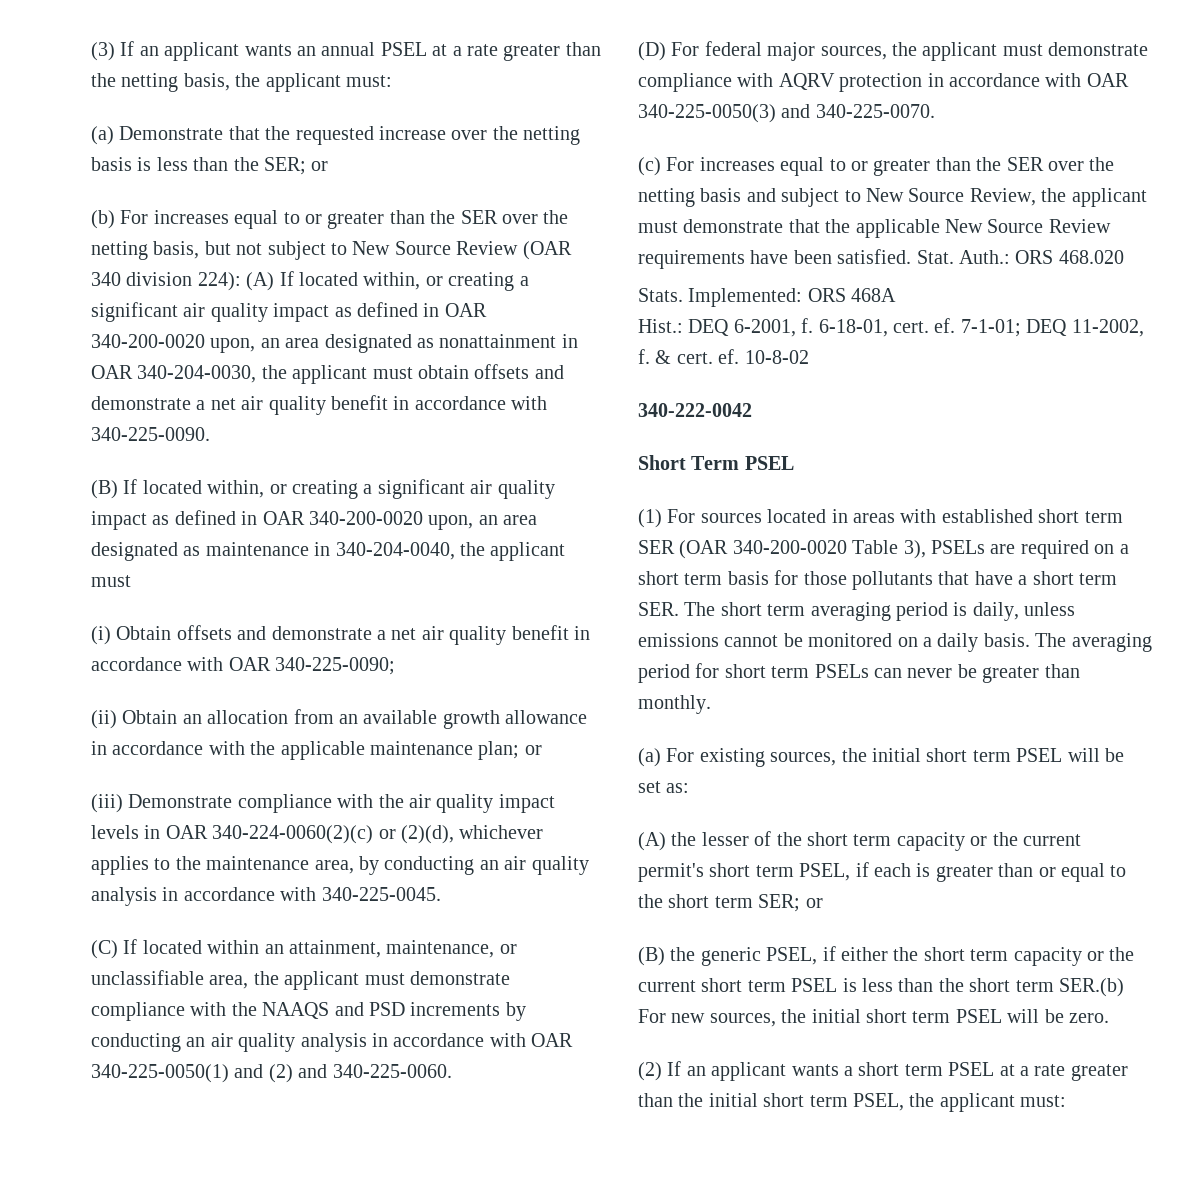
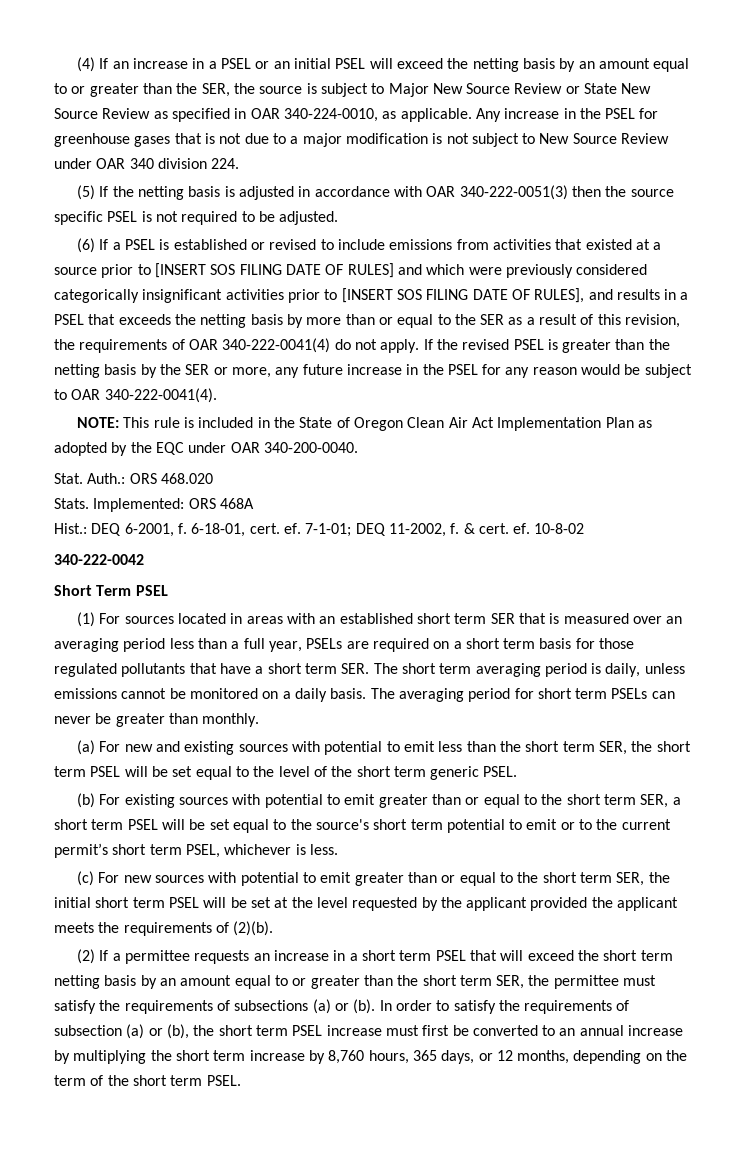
[91,41,601,61] [91,73,392,92] [91,126,581,145] [91,157,329,175] [91,210,569,229] [91,241,231,260] (3) If an applicant wants an annual PSEL at a rate greater than the netting basis, the applicant must: // (a) Demonstrate that the requested increase over the netting basis is less than the SER; or // (b) For increases equal to or greater than the SER over the netting basis, but -> [77,57,690,72] [54,83,652,97] [54,108,659,122] [54,133,443,147] (4) If an increase in a PSEL or an initial PSEL will exceed the netting basis by an amount equal to or greater than the SER, the source is subject to Major New Source Review or State New Source Review as specified in OAR 340-224-0010, as applicable. Any increase in the PSEL for greenhouse gases that is not due to a major modification is
[522,241,572,260] [91,271,529,291] [91,302,487,322] [91,334,578,353] [91,364,564,384] [91,395,548,415] [91,427,210,441] [91,479,555,499] [91,510,538,530] [91,542,566,561] [91,575,131,587] [91,625,590,645] [91,657,396,675] [91,709,588,729] [91,741,542,760] [91,794,555,813] [91,825,544,844] [91,856,589,875] [91,887,441,906] [91,939,517,959] [91,970,510,990] [91,1002,526,1021] [91,1033,574,1052] [91,1064,452,1083] [638,41,1149,61] [638,73,1129,92] [638,104,935,123] [638,157,1115,176] [638,188,1147,207] [638,219,1111,238] [638,249,912,269] (OAR 340 division 224): (A) If located within, or creating a significant air quality impact as defined in OAR 340-200-0020 upon, an area designated as nonattainment in OAR 340-204-0030, the applicant must obtain offsets and demonstrate a net air quality benefit in accordance with 340-225-0090. // (B) If located within, or creating a significant air quality impact as defined in OAR 340-200-0020 upon, an area designated as maintenance in 340-204-0040, the applicant must // (i) Obtain offsets and demonstrate a net air quality benefit in accordance with OAR 340-225-0090; // (ii) Obtain an allocation from an available growth allowance in accordance with the applicable maintenance plan; or // (iii) Demonstrate compliance with the air quality impact levels in OAR 340-224-0060(2)(c) or (2)(d), whichever applies to the maintenance area, by conducting an air quality analysis in accordance with 340-225-0045. // (C) If located within an attainment, maintenance, or unclassifiable area, the applicant must demonstrate compliance with the NAAQS and PSD increments by conducting an air quality analysis in accordance with OAR 340-225-0050(1) and (2) and 340-225-0060. // (D) For federal major sources, the applicant must demonstrate compliance with AQRV protection in accordance with OAR 340-225-0050(3) and 340-225-0070. // (c) For increases equal to or greater than the SER over the netting basis and subject to New Source Review, the applicant must demonstrate that the applicable New Source Review requirements have been satisfied. -> [54,158,240,169] [77,185,674,200] [54,211,339,225] [77,238,662,253] [54,263,648,278] [54,288,689,303] [54,314,681,328] [54,338,670,353] [54,364,692,378] [54,388,217,403] [77,417,652,431] [54,442,358,456] under OAR 340 division 224. // (5) If the netting basis is adjusted in accordance with OAR 340-222-0051(3) then the source specific PSEL is not required to be adjusted. // (6) If a PSEL is established or revised to include emissions from activities that existed at a source prior to [INSERT SOS FILING DATE OF RULES] and which were previously considered categorically insignificant activities prior to [INSERT SOS FILING DATE OF RULES], and results in a PSEL that exceeds the netting basis by more than or equal to the SER as a result of this revision, the requirements of OAR 340-222-0041(4) do not apply. If the revised PSEL is greater than the netting basis by the SER or more, any future increase in the PSEL for any reason would be subject to OAR 340-222-0041(4). // NOTE: This rule is included in the State of Oregon Clean Air Act Implementation Plan as adopted by the EQC under OAR 340-200-0040. //
(937, 516) none -> [319,616,336,624] an
[679,540,926,559] (OAR 340-200-0020 Table 3), -> [518,613,683,624] [54,638,302,652] that is measured over an averaging period less than a full year,
(847, 578) none -> [54,663,117,677] regulated
[699,748,837,767] existing sources, -> [124,741,691,755] [54,766,518,780] [77,793,681,808] [54,819,671,833] [54,843,338,858] [77,871,645,886] new and existing sources with potential to emit less than the short term SER, the short term PSEL will be set equal to the level of the short term generic PSEL. // (b) For existing sources with potential to emit greater than or equal to the short term SER, a short term PSEL will be set equal to the source's short term potential to emit or to the current permit’s short term PSEL, whichever is less. // (c) For new sources with potential to emit greater than or equal to the short term SER,
[666,783,690,793] [638,831,1081,851] [638,862,1127,882] [638,894,823,912] [638,946,1135,966] [638,978,1124,997] [638,1009,1109,1027] [638,1061,1128,1081] [638,1093,1067,1112] as: // (A) the lesser of the short term capacity or the current permit's short term PSEL, if each is greater than or equal to the short term SER; or // (B) the generic PSEL, if either the short term capacity or the current short term PSEL is less than the short term SER.(b) For new sources, the initial short term PSEL will be zero. // (2) If an applicant wants a short term PSEL at a rate greater than the initial short term PSEL, the applicant must: -> [274,897,679,911] [54,921,274,936] [77,949,673,964] [54,975,657,989] [54,999,630,1014] [54,1024,684,1039] [54,1050,688,1064] [54,1075,241,1086] at the level requested by the applicant provided the applicant meets the requirements of (2)(b). // (2) If a permittee requests an increase in a short term PSEL that will exceed the short term netting basis by an amount equal to or greater than the short term SER, the permittee must satisfy the requirements of subsections (a) or (b). In order to satisfy the requirements of subsection (a) or (b), the short term PSEL increase must first be converted to an annual increase by multiplying the short term increase by 8,760 hours, 365 days, or 12 months, depending on the term of the short term PSEL.

